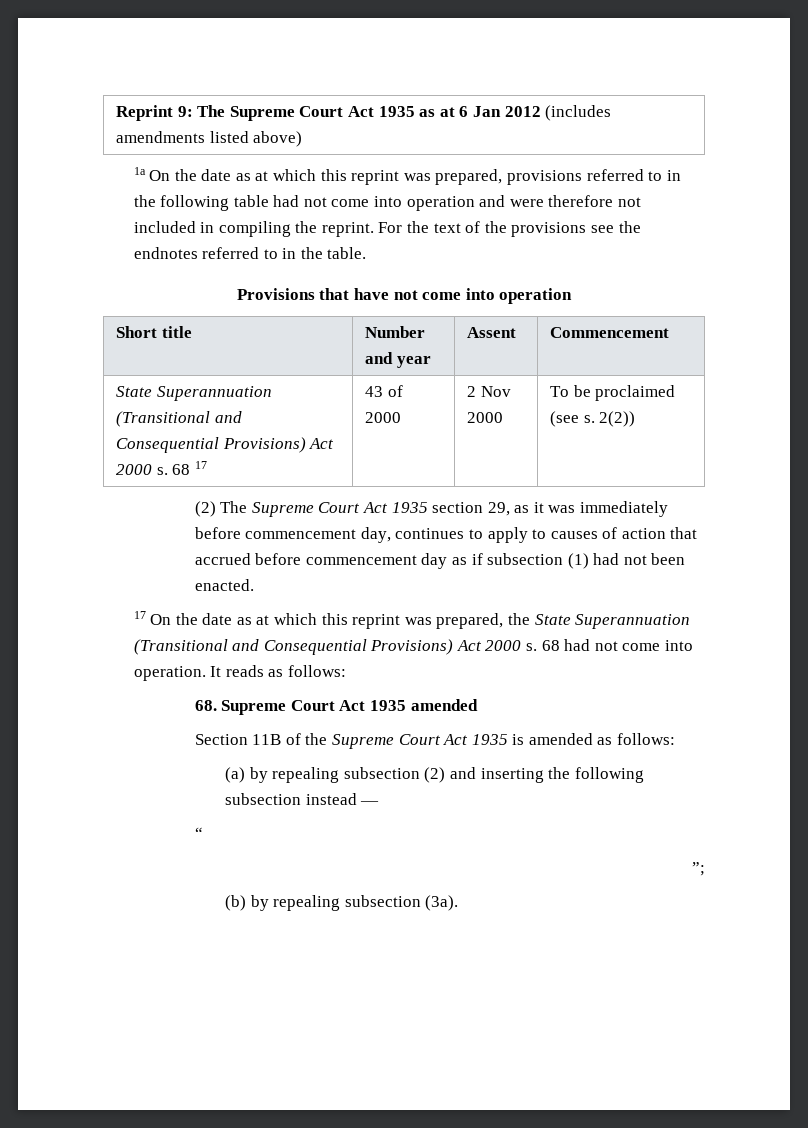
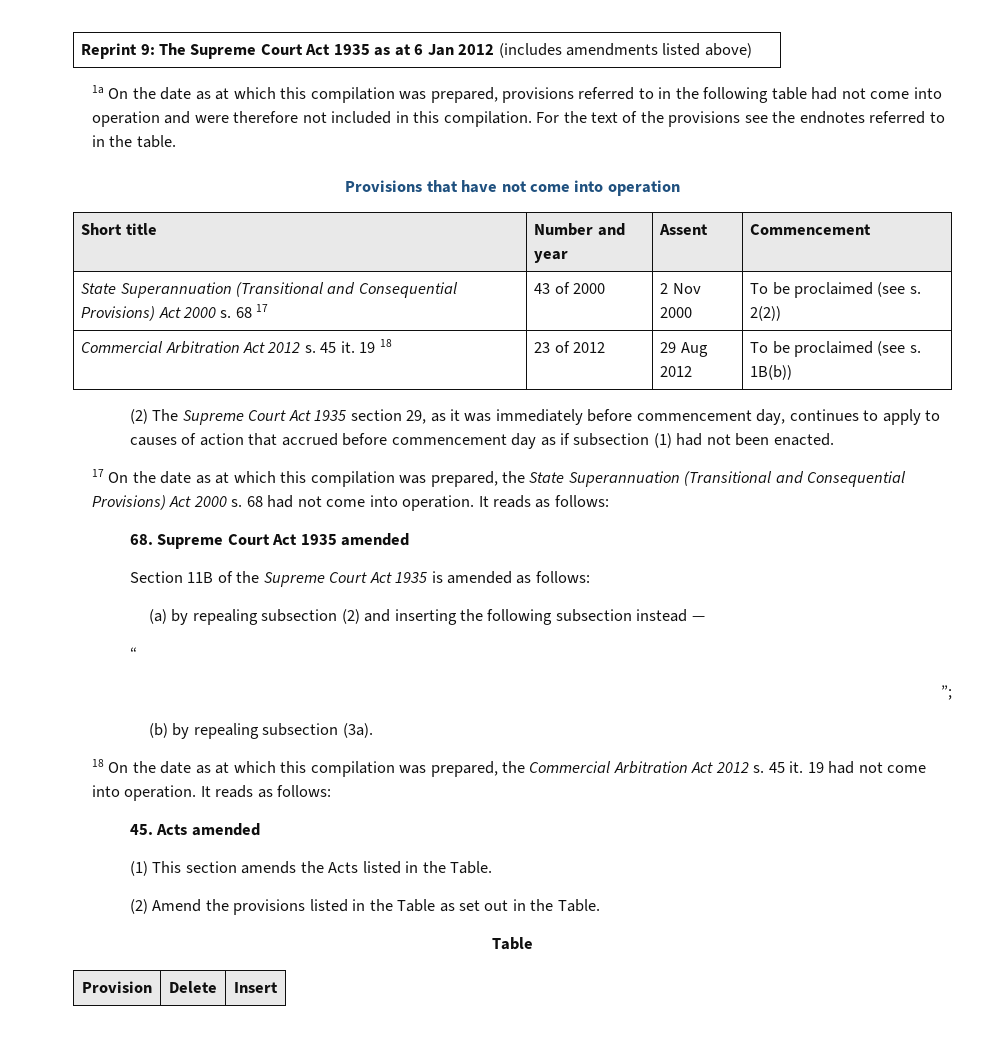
[351,170,400,185] reprint -> [310,87,395,103] compilation
[218,221,374,237] compiling the reprint. -> [413,111,532,127] this compilation.
(636, 419) none -> [81,339,392,354] [534,341,605,353] [660,342,708,357] [660,366,693,377] [750,341,921,357] [750,365,793,380] // Commercial Arbitration Act 2012 s. 45 it. 19 18 | 23 of 2012 | 29 Aug 2012 | To be proclaimed (see s. 1B(b))
[352,614,401,629] reprint -> [310,471,395,487] compilation
(459, 903) none -> [91,759,926,777] [91,785,332,801] [129,823,260,836] [129,861,492,876] [129,899,600,915] [492,937,533,950] [82,981,152,993] [169,981,217,993] [234,982,278,993] // 18 On the date as at which this compilation was prepared, the Commercial Arbitration Act 2012 s. 45 it. 19 had not come into operation. It reads as follows: // 45. Acts amended // (1) This section amends the Acts listed in the Table. // (2) Amend the provisions listed in the Table as set out in the Table. // Table // Provision | Delete | Insert

